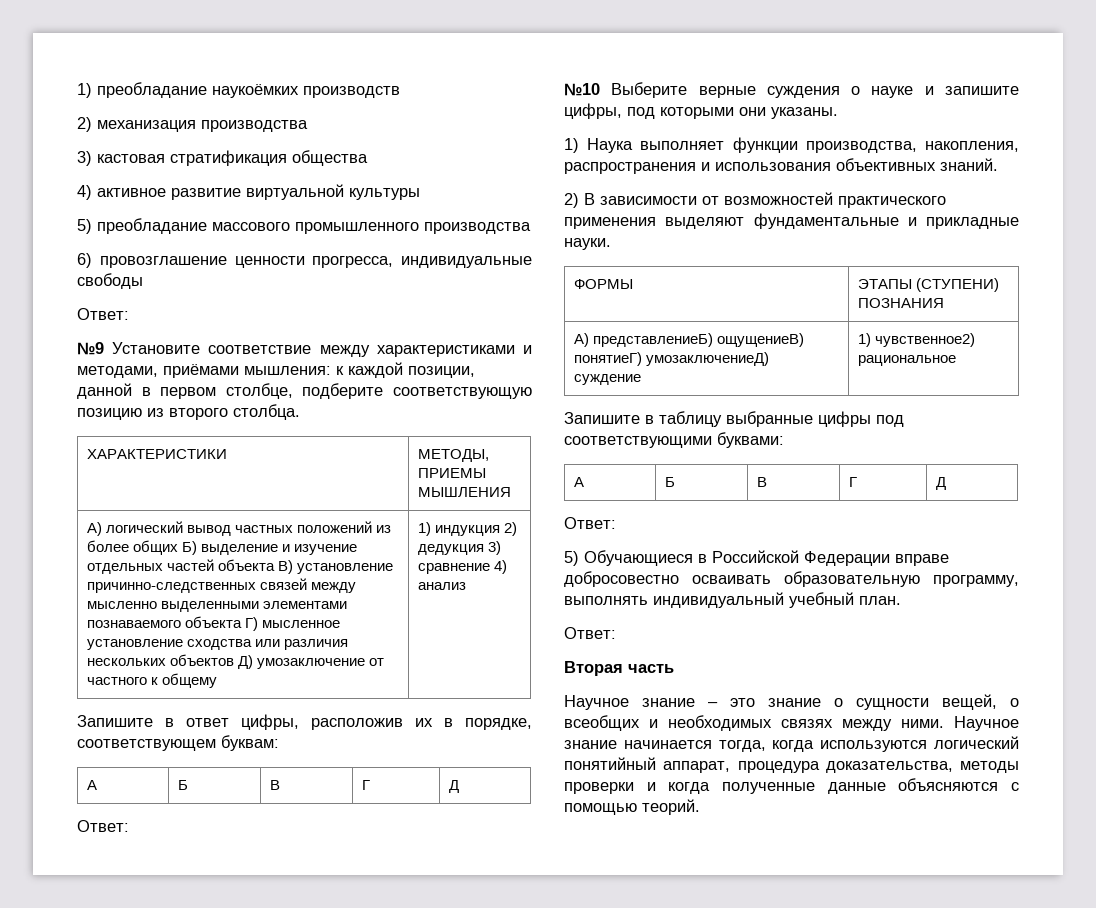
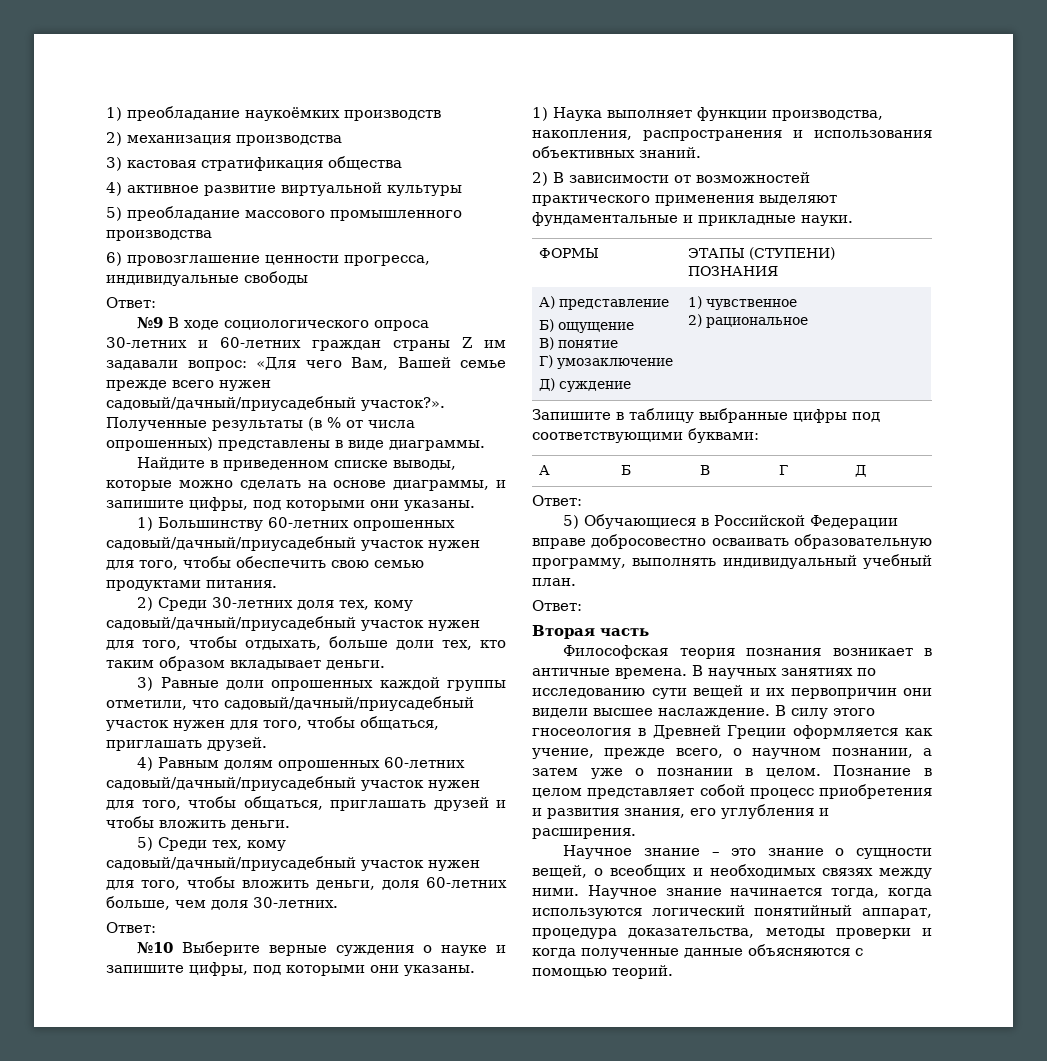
[112,342,532,357] [77,362,475,378] [77,383,532,399] [77,404,300,420] [86,449,227,459] [417,449,489,462] [417,468,486,478] [417,487,511,497] [86,521,392,536] [86,540,358,555] [86,559,394,574] [86,578,356,593] [86,601,347,612] [86,616,341,631] [86,639,349,650] [86,654,385,669] [86,673,217,688] [417,522,517,536] [417,541,501,555] [417,560,507,574] [417,582,466,590] [77,714,532,730] [77,735,279,751] [86,780,97,790] [177,780,188,790] [269,780,280,790] [361,780,370,790] [448,780,459,793] Установите соответствие между характеристиками и методами, приёмами мышления: к каждой позиции, данной в первом столбце, подберите соответствующую позицию из второго столбца. // ХАРАКТЕРИСТИКИ | МЕТОДЫ, ПРИЕМЫ МЫШЛЕНИЯ // A) логический вывод частных положений из более общих Б) выделение и изучение отдельных частей объекта В) установление причинно-следственных связей между мысленно выделенными элементами познаваемого объекта Г) мысленное установление сходства или различия нескольких объектов Д) умозаключение от частного к общему | 1) индукция 2) дедукция 3) сравнение 4) анализ // Запишите в ответ цифры, расположив их в порядке, соответствующем буквам: // A | Б | В | Г | Д -> [168,317,430,331] [106,337,506,351] [106,357,506,371] [106,380,271,391] [106,396,445,411] [106,417,415,431] [106,437,485,451] [137,457,457,471] [106,480,506,491] [106,497,475,511] [137,517,456,531] [106,536,480,551] [106,556,424,570] [106,580,277,591] [137,597,414,611] [106,616,480,631] [106,636,506,650] [106,656,385,671] [137,677,506,691] [106,696,474,711] [106,716,439,731] [106,737,267,751] [137,757,466,771] [106,776,480,791] [106,796,506,811] [106,816,290,830] [137,837,287,851] [106,856,480,871] [106,876,507,890] [106,896,338,910] В ходе социологического опроса 30-летних и 60-летних граждан страны Z им задавали вопрос: «Для чего Вам, Вашей семье прежде всего нужен садовый/дачный/приусадебный участок?». Полученные результаты (в % от числа опрошенных) представлены в виде диаграммы. // Найдите в приведенном списке выводы, которые можно сделать на основе диаграммы, и запишите цифры, под которыми они указаны. // 1) Большинству 60-летних опрошенных садовый/дачный/приусадебный участок нужен для того, чтобы обеспечить свою семью продуктами питания. // 2) Среди 30-летних доля тех, кому садовый/дачный/приусадебный участок нужен для того, чтобы отдыхать, больше доли тех, кто таким образом вкладывает деньги. // 3) Равные доли опрошенных каждой группы отметили, что садовый/дачный/приусадебный участок нужен для того, чтобы общаться, приглашать друзей. // 4) Равным долям опрошенных 60-летних садовый/дачный/приусадебный участок нужен для того, чтобы общаться, приглашать друзей и чтобы вложить деньги. // 5) Среди тех, кому садовый/дачный/приусадебный участок нужен для того, чтобы вложить деньги, доля 60-летних больше, чем доля 30-летних.
[592,333,804,347] [573,352,769,366] представлениеБ) ощущениеВ) понятиеГ) умозаключениеД) -> [559,299,670,310] [539,319,635,333] [539,337,619,350] [539,355,674,369] [539,378,556,391] представление // Б) ощущение // В) понятие // Г) умозаключение // Д)
[874,333,975,347] чувственное2) -> [706,299,798,310] [688,314,703,327] чувственное // 2)
(674, 668) none -> [563,645,932,659] [532,665,876,679] [532,685,932,699] [532,705,875,719] [532,725,933,739] [532,748,932,759] [532,765,932,779] [532,784,932,799] [532,804,829,819] [532,828,636,839] // Философская теория познания возникает в античные времена. В научных занятиях по исследованию сути вещей и их первопричин они видели высшее наслаждение. В силу этого гносеология в Древней Греции оформляется как учение, прежде всего, о научном познании, а затем уже о познании в целом. Познание в целом представляет собой процесс приобретения и развития знания, его углубления и расширения.

